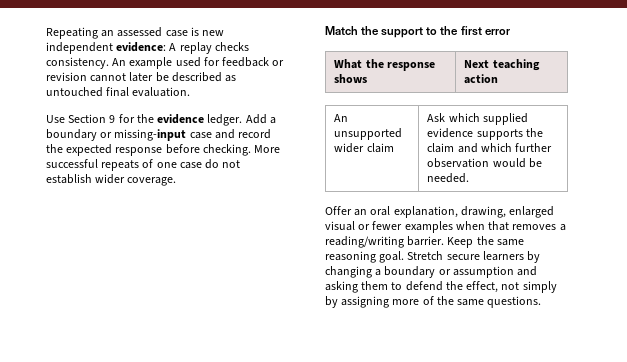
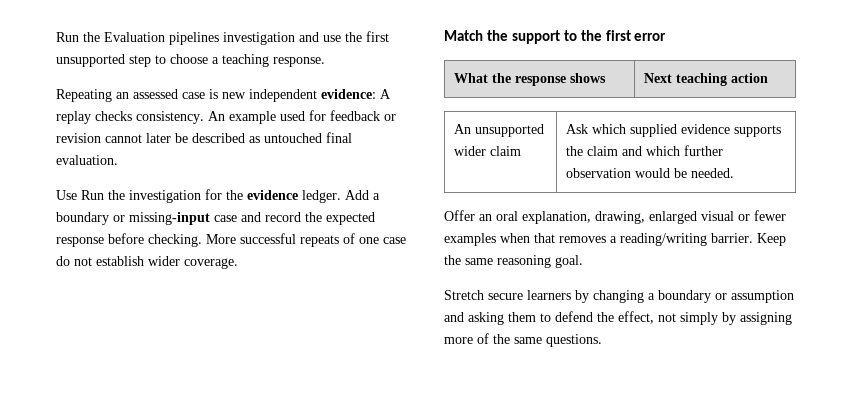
(46, 33) none -> [56,31,389,45] [56,54,325,67] Run the Evaluation pipelines investigation and use the first unsupported step to choose a teaching response. //
[68,114,116,123] Section 9 -> [81,190,201,203] Run the investigation
(405, 257) none -> (583, 261) //

